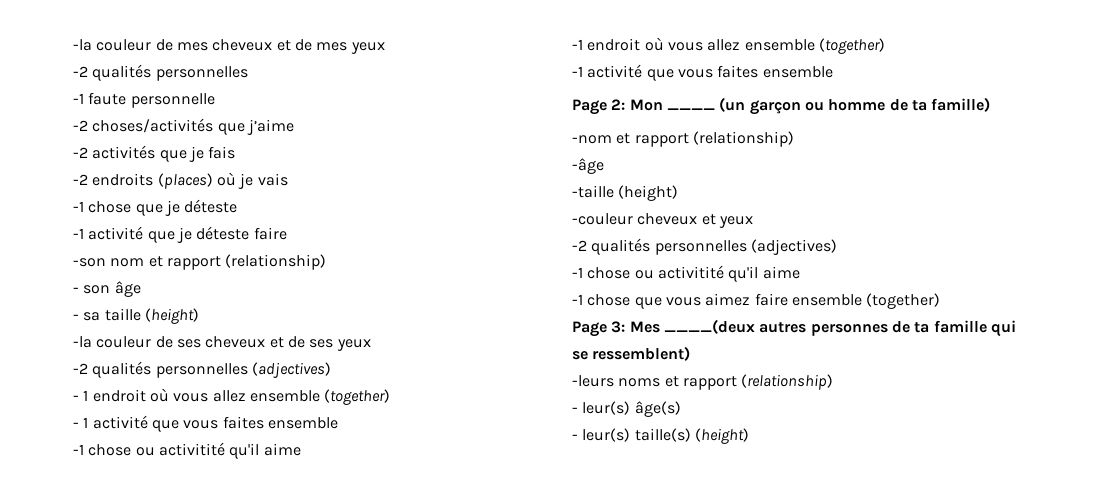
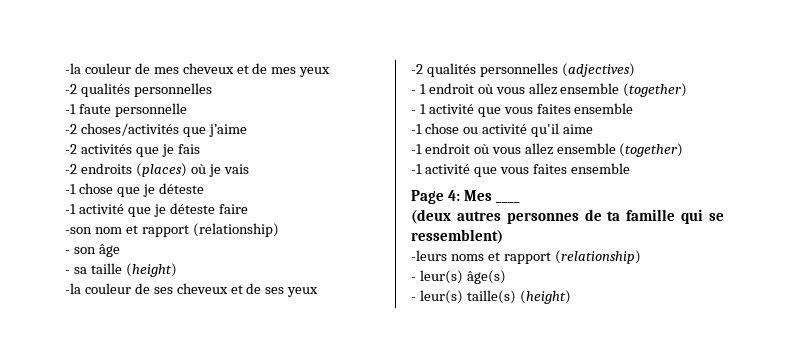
[158,442,225,456] activitité -> [481,124,527,134] activité
[611,99,663,111] 2: Mon -> [447,190,492,201] 4: Mes
[719,97,991,115] [572,131,794,147] [572,158,604,174] [572,185,679,201] [572,213,753,228] [572,238,837,255] [572,265,800,282] [572,293,941,309] [572,319,755,337] (un garçon ou homme de ta famille) // -nom et rapport (relationship) // -âge // -taille (height) // -couleur cheveux et yeux // -2 qualités personnelles (adjectives) // -1 chose ou activitité qu'il aime // -1 chose que vous aimez faire ensemble (together) // Page 3: Mes ____(deux -> [411,209,451,224] // (deux

